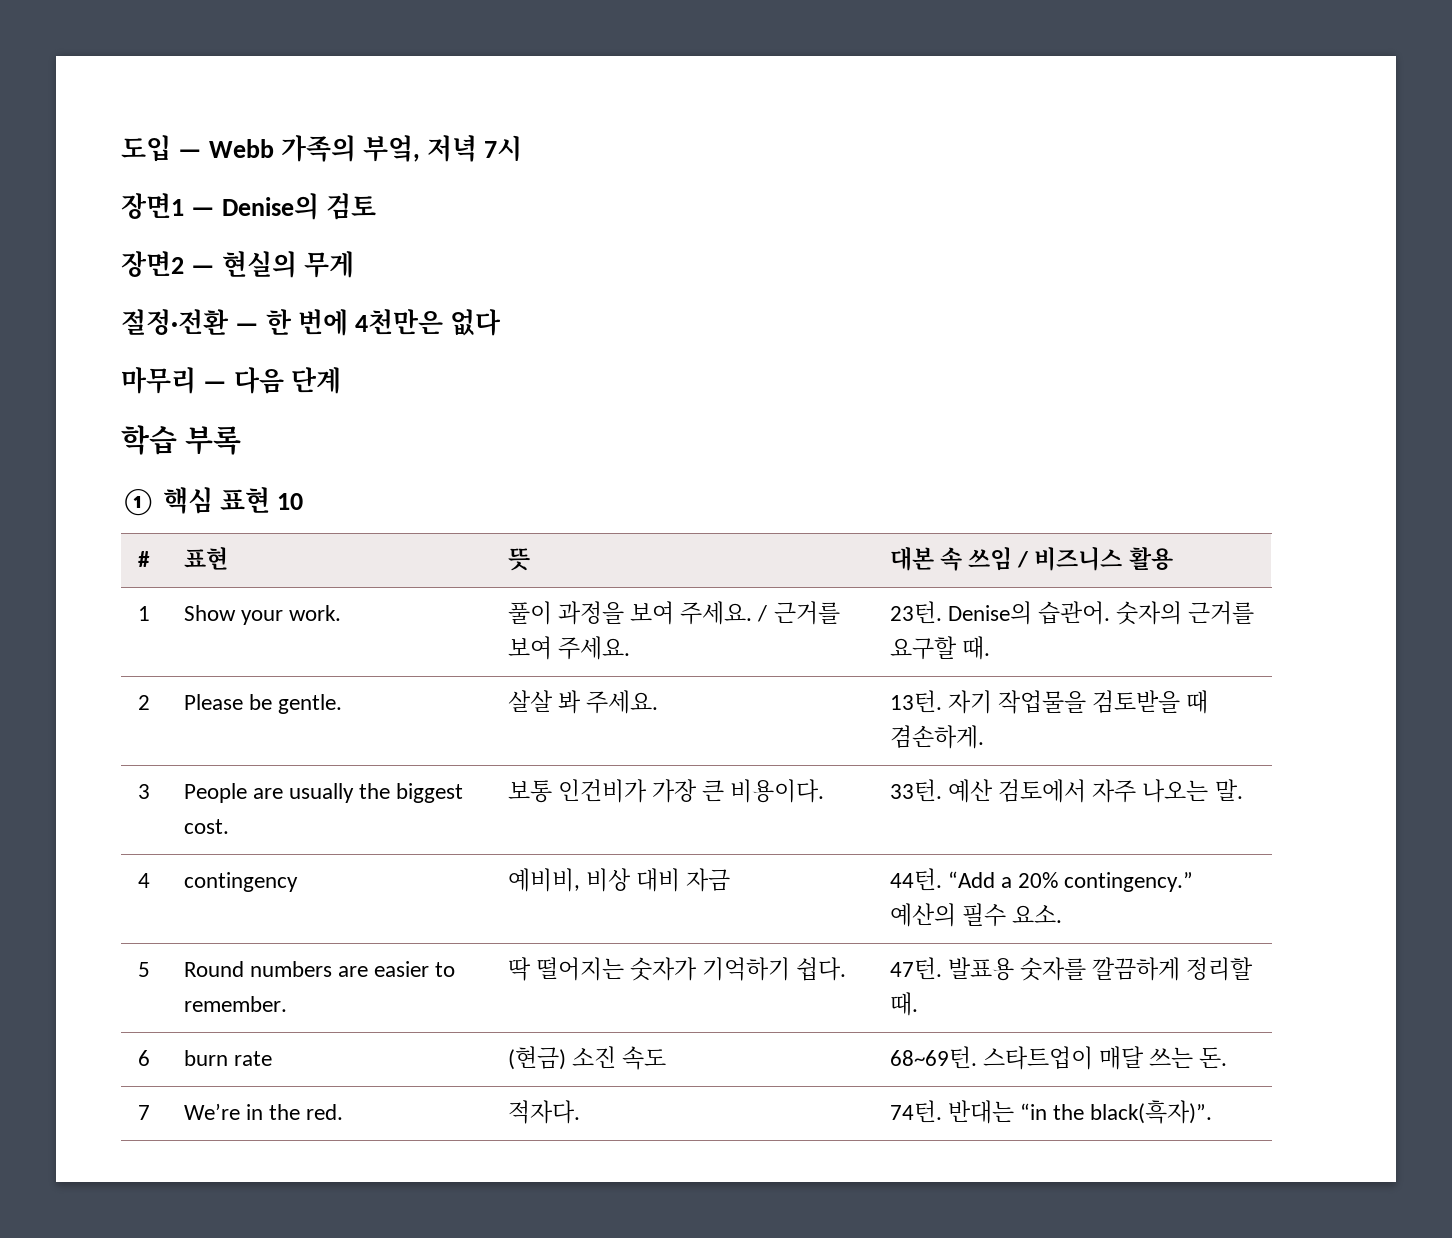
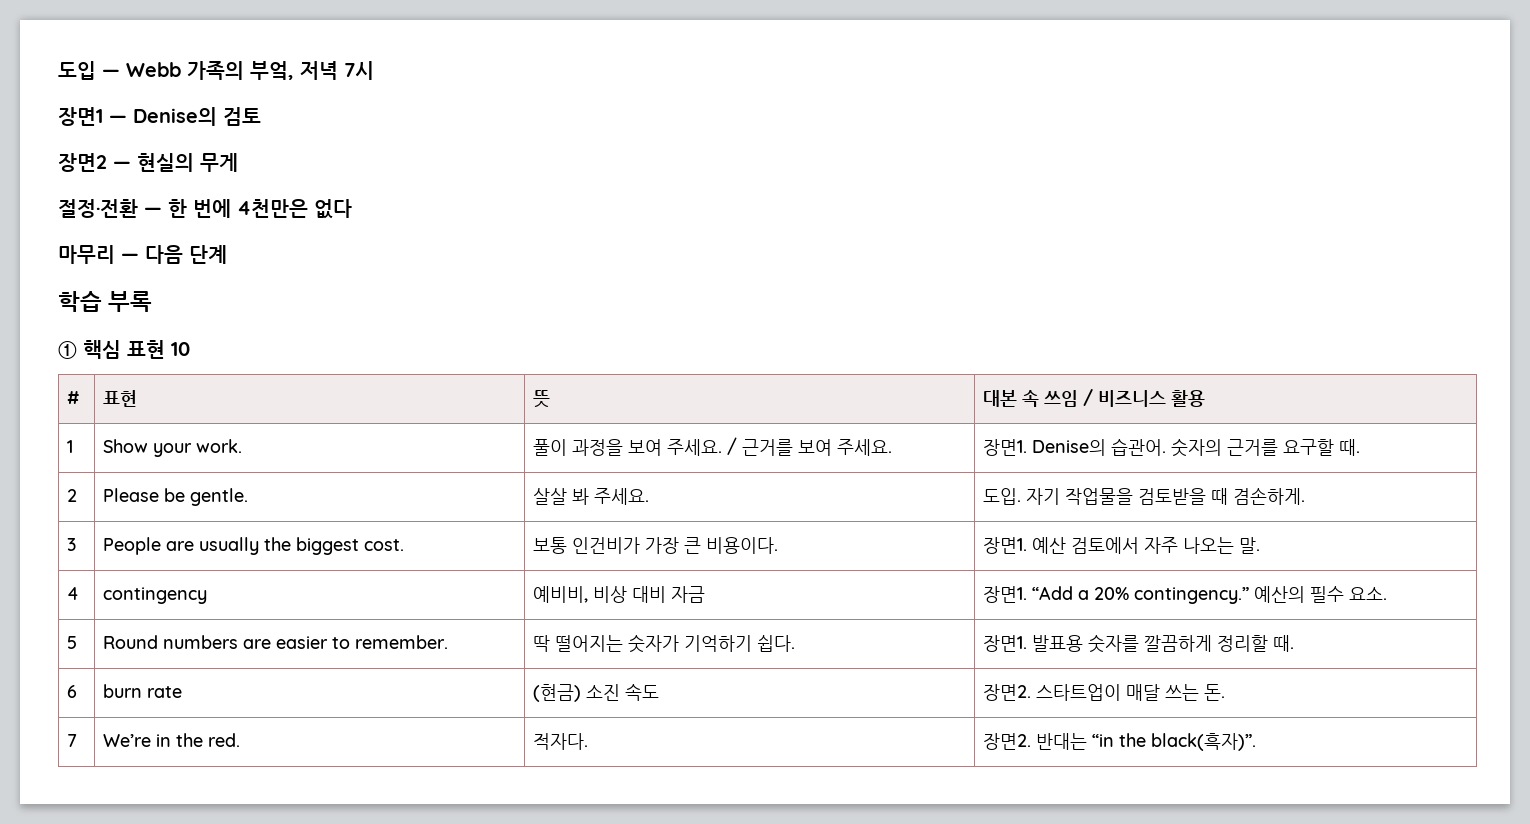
[889,601,942,624] 23턴. -> [983,439,1028,456] 장면1.
[889,690,942,713] 13턴. -> [983,488,1022,505] 도입.
[889,779,942,802] 33턴. -> [983,537,1028,554] 장면1.
[889,868,942,891] 44턴. -> [983,586,1028,603] 장면1.
[889,957,942,980] 47턴. -> [983,635,1028,652] 장면1.
[889,1046,977,1069] 68~69턴. -> [983,684,1032,701] 장면2.
[889,1100,942,1123] 74턴. -> [983,733,1032,750] 장면2.

